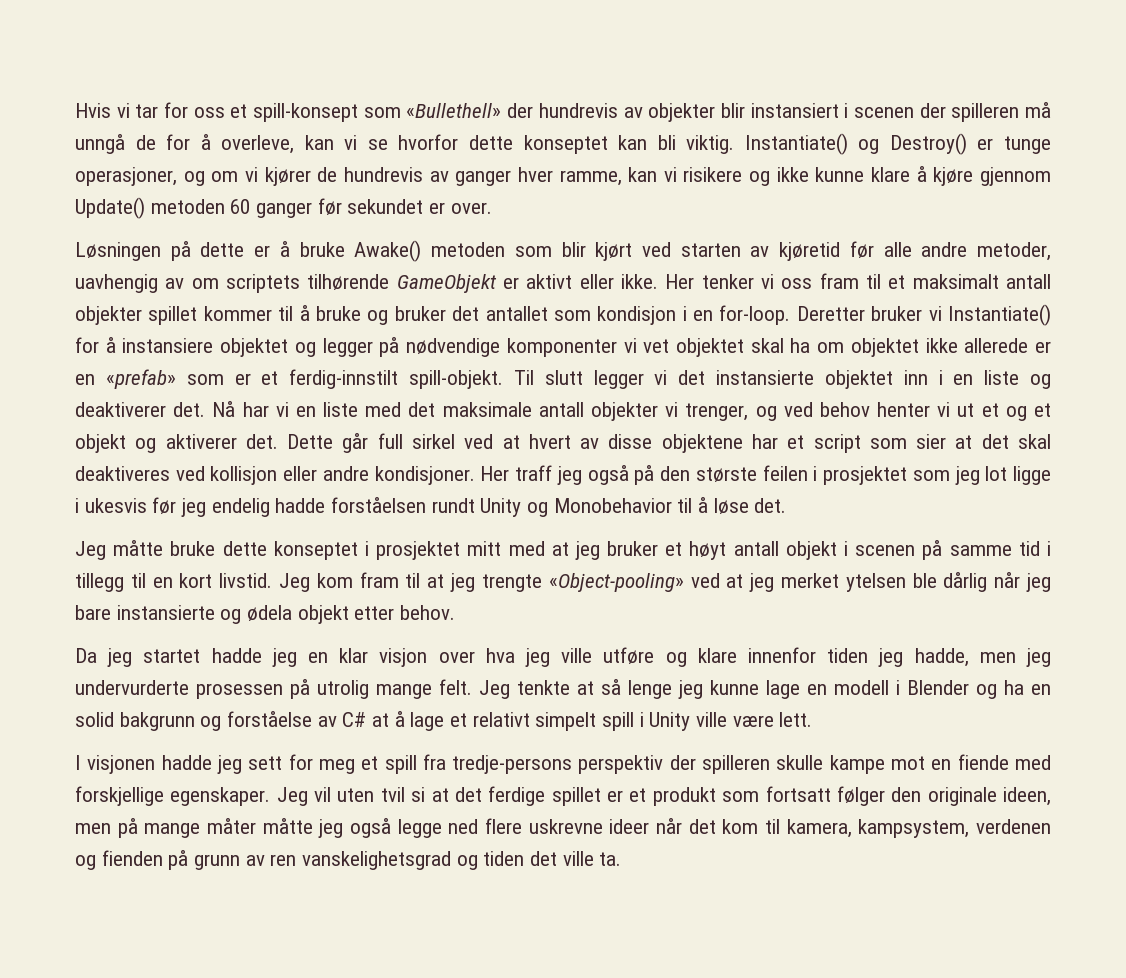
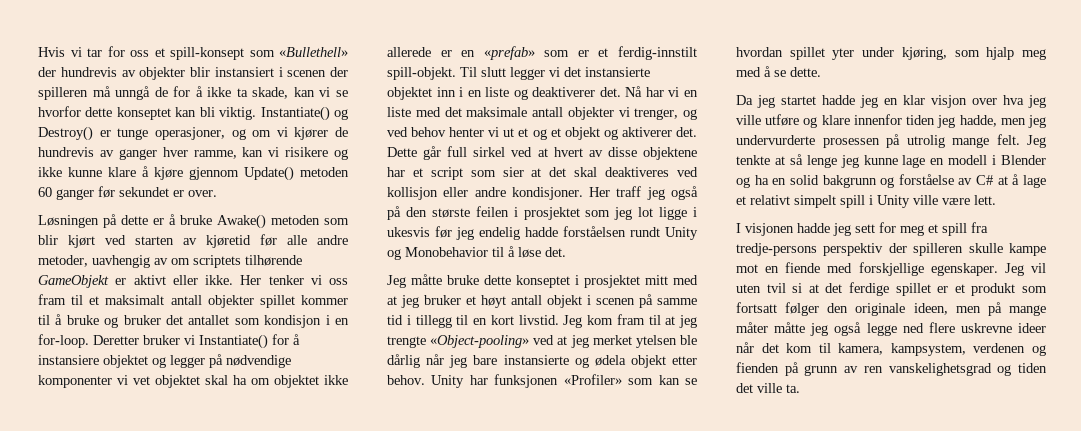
[221,135,295,154] overleve, -> [207,87,289,99] ikke ta skade,
(456, 612) none -> [431,374,697,388] [736,47,1046,60] [736,66,821,77] Unity har funksjonen «Profiler» som kan se hvordan spillet yter under kjøring, som hjalp meg med å se dette.

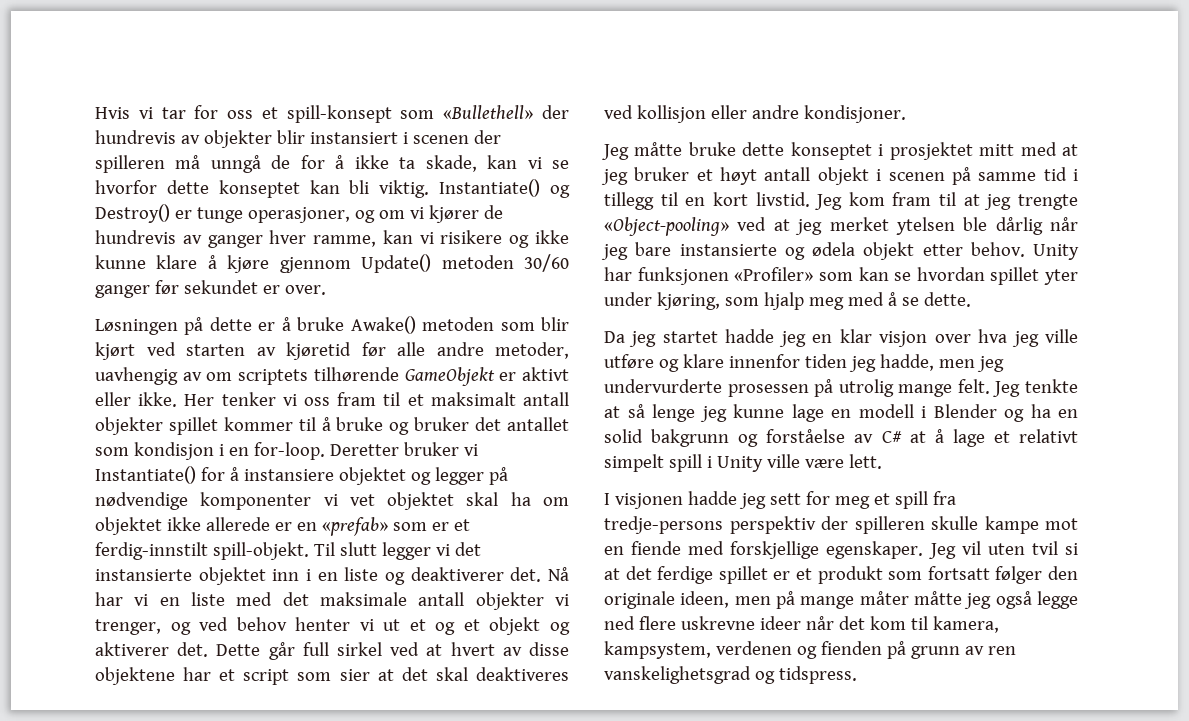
[38,187,52,197] 60 -> [524,254,569,272] 30/60
[589,186,698,200] [387,206,697,220] [387,226,698,240] [387,246,566,260] Her traff jeg også på den største feilen i prosjektet som jeg lot ligge i ukesvis før jeg endelig hadde forståelsen rundt Unity og Monobehavior til å løse det. -> (906, 114) none
[1018,363,1047,373] [736,383,800,393] tiden det ville ta. -> [778,666,857,684] tidspress.

